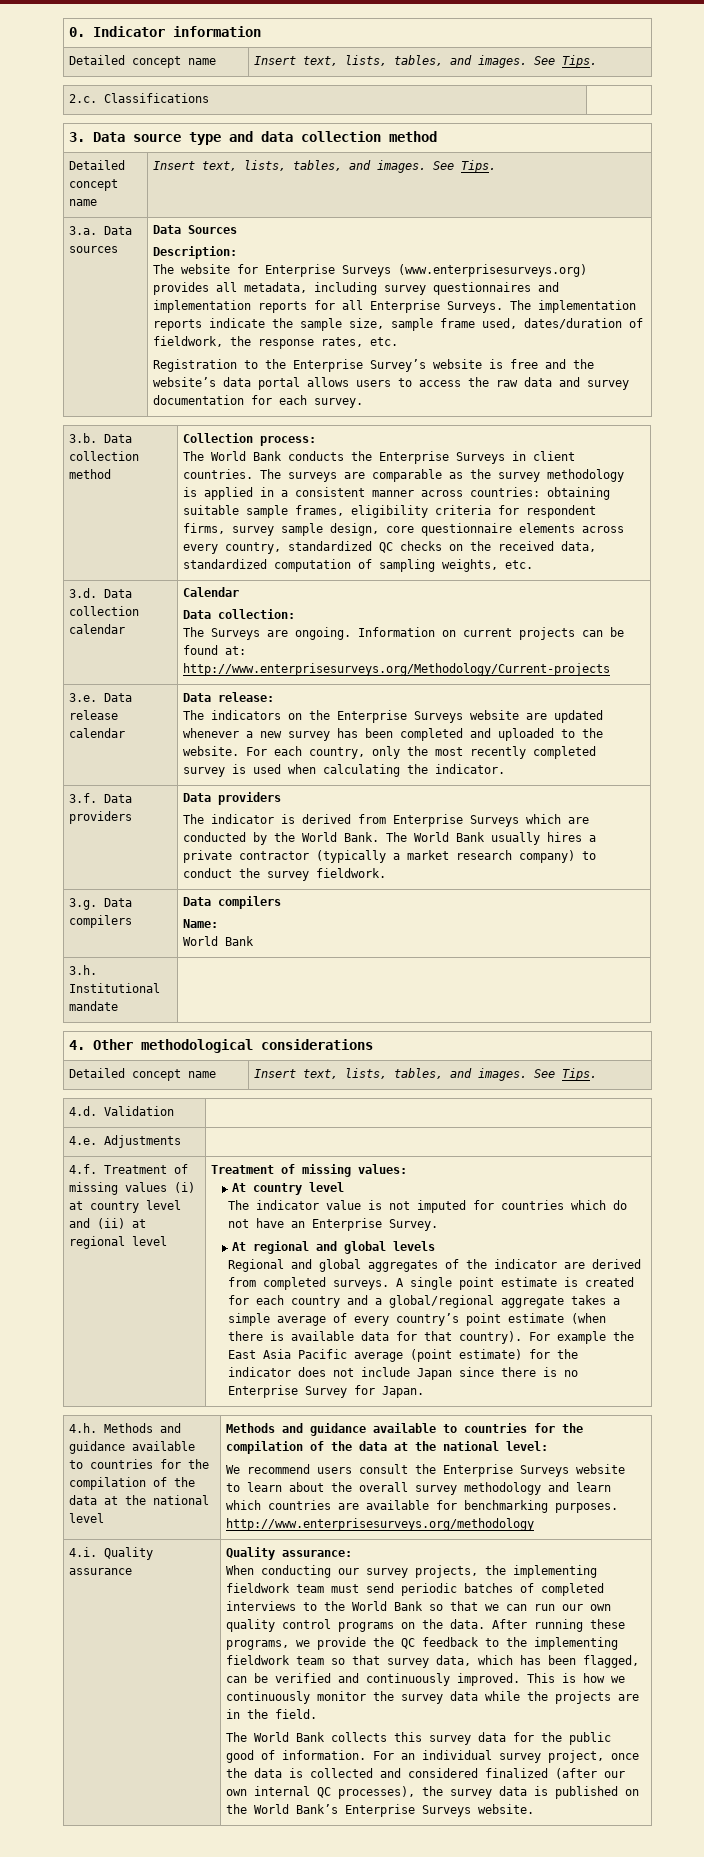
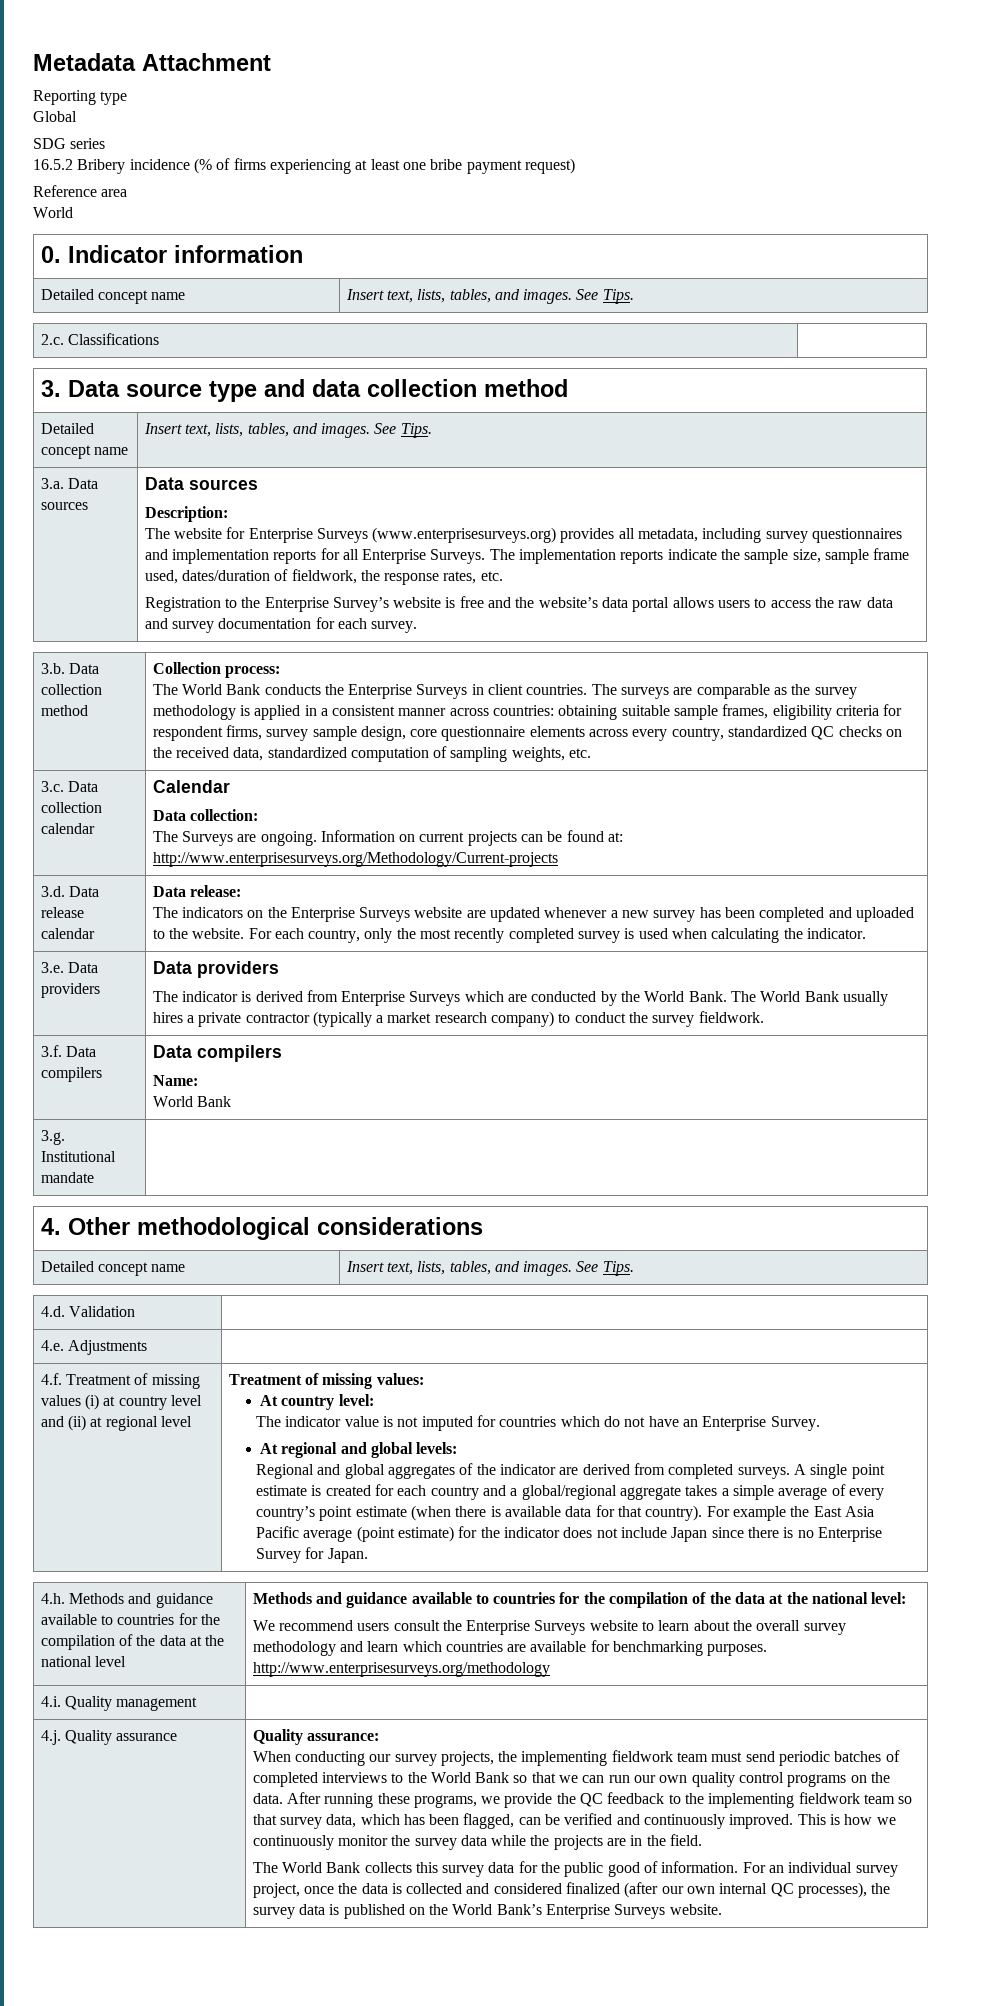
(69, 32) none -> [33,53,271,71] [33,90,128,105] [33,111,77,122] [33,138,106,149] [33,158,575,174] [33,185,128,197] [33,207,73,218] Metadata Attachment // Reporting type // Global // SDG series // 16.5.2 Bribery incidence (% of firms experiencing at least one bribe payment request) // Reference area // World //
[188,225,238,234] Sources -> [188,479,258,490] sources
[69,588,98,598] 3.d. -> [40,781,64,792] 3.c.
[69,693,98,702] 3.e. -> [40,886,65,897] 3.d.
[69,793,98,803] 3.f. -> [40,962,64,973] 3.e.
[69,898,98,910] 3.g. -> [40,1045,62,1057] 3.f.
[69,965,98,975] 3.h. -> [40,1130,65,1145] 3.g.
[309,1182,345,1192] level -> [338,1394,374,1406] level:
[393,1241,436,1251] levels -> [416,1442,458,1454] levels:
(154, 1553) none -> [116,1697,198,1711] [40,1730,112,1745] management | // 4.j. Quality

